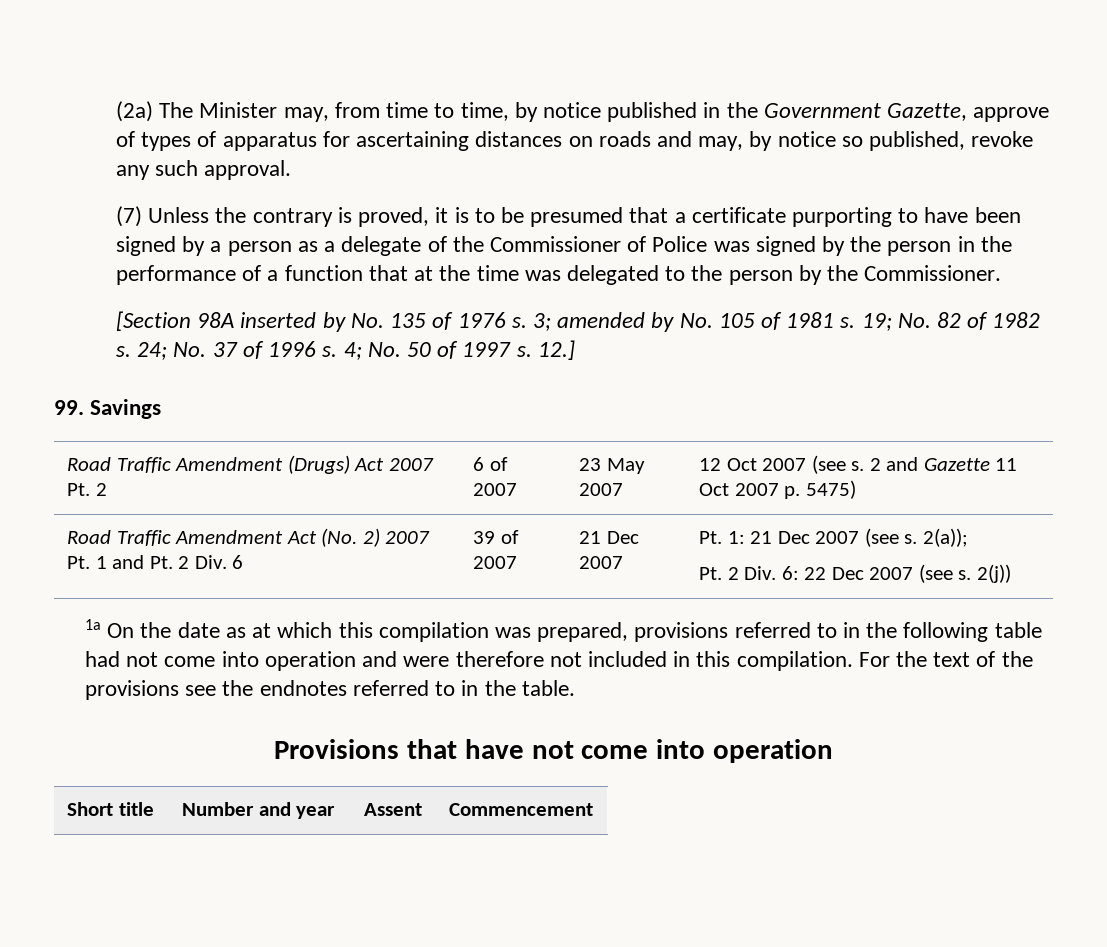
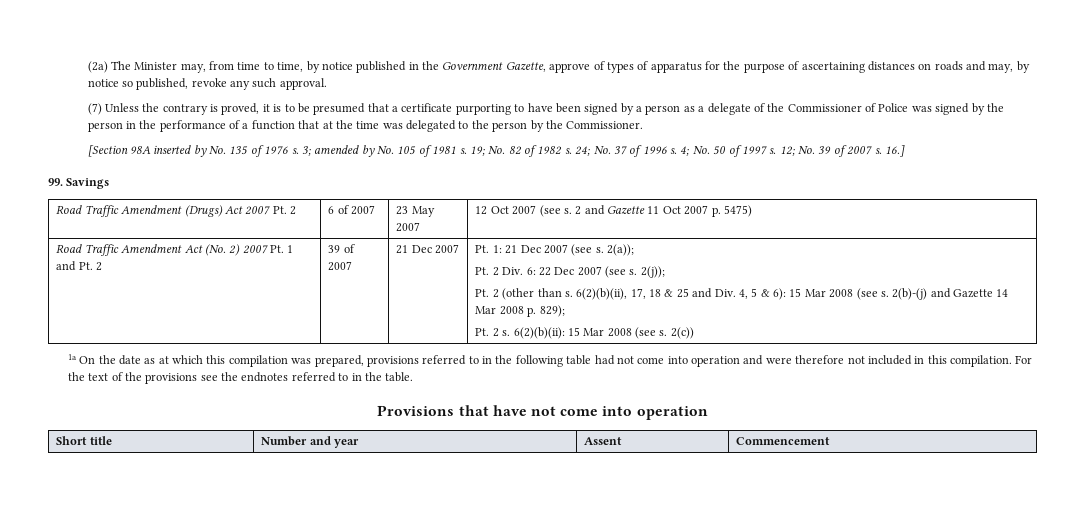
(350, 139) none -> [723,61,800,73] the purpose of
[537,340,575,360] 12.] -> [779,145,905,157] 12; No. 39 of 2007 s. 16.]
[194,555,244,569] Div. 6 -> (103, 266) none
[976,564,1011,583] 2(j)) -> [640,266,665,278] [475,288,1009,300] [475,305,565,317] [475,327,694,339] 2(j)); // Pt. 2 (other than s. 6(2)(b)(ii), 17, 18 & 25 and Div. 4, 5 & 6): 15 Mar 2008 (see s. 2(b)-(j) and Gazette 14 Mar 2008 p. 829); // Pt. 2 s. 6(2)(b)(ii): 15 Mar 2008 (see s. 2(c))

